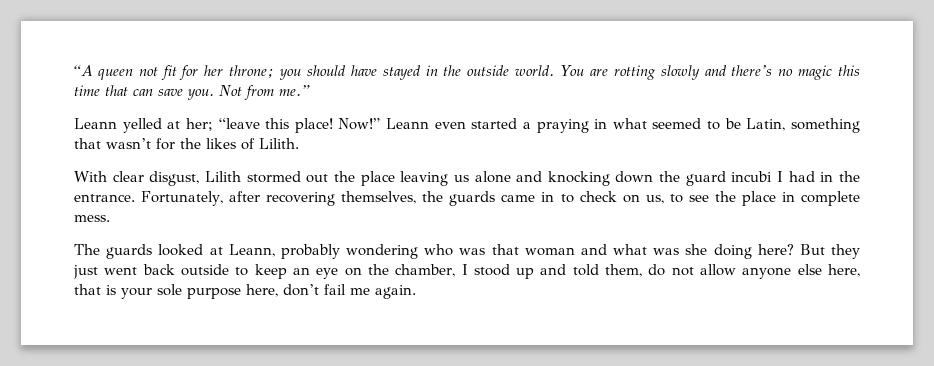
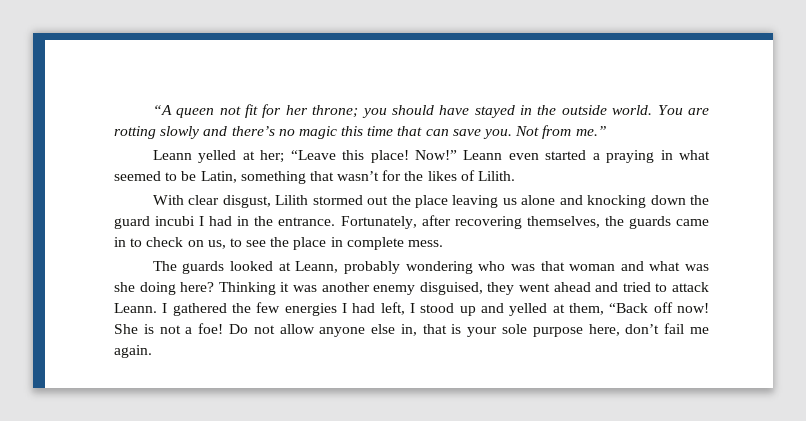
[218,118,260,129] “leave -> [290,150,336,160] “Leave
[799,244,860,259] [73,264,666,279] But they just went back outside to keep an eye on the chamber, I stood up and told them, do -> [218,282,710,295] [114,302,709,316] [114,323,248,334] Thinking it was another enemy disguised, they went ahead and tried to attack Leann. I gathered the few energies I had left, I stood up and yelled at them, “Back off now! She is not a foe! Do
[828,264,861,277] here, -> [400,324,417,336] in,

